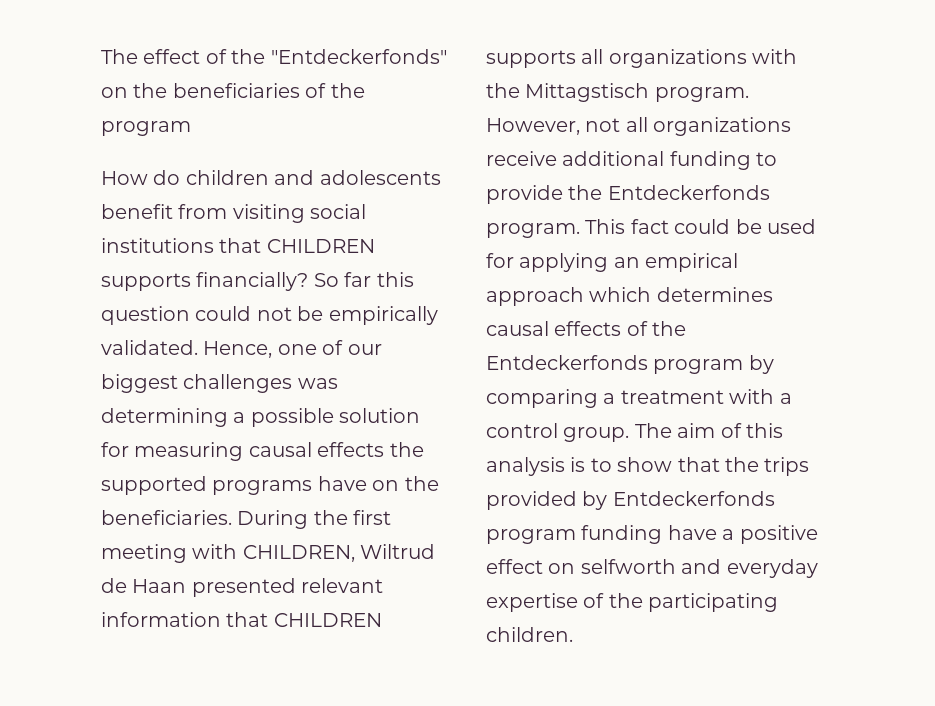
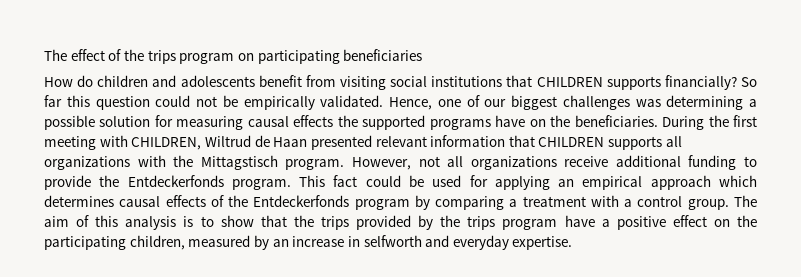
[270,49,447,64] [101,83,365,98] [101,121,191,136] "Entdeckerfonds" on the beneficiaries of the program -> [147,49,423,64] trips program on participating beneficiaries
[612,491,775,506] [486,525,663,544] Entdeckerfonds program funding -> [440,215,558,230] the trips program
[580,559,818,578] [486,593,779,612] [486,627,573,642] selfworth and everyday expertise of the participating children. -> [737,215,758,227] [44,235,573,250] the participating children, measured by an increase in selfworth and everyday expertise.

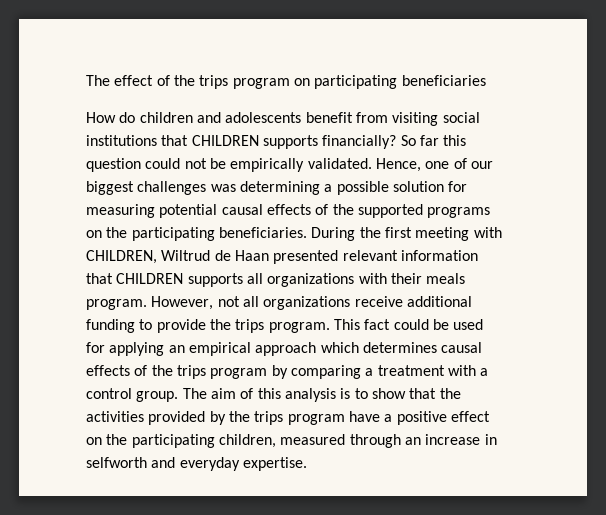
[247,115,334,127] causal effects -> [159,204,329,218] potential causal effects of
[495,115,571,127] have on the -> [86,227,215,241] on the participating
[173,155,278,170] the Mittagstisch -> [390,273,466,284] their meals
[127,175,224,187] Entdeckerfonds -> [235,319,265,333] trips
[253,195,350,207] Entdeckerfonds -> [176,365,206,379] trips
[320,216,349,230] trips -> [86,411,144,422] activities
[253,235,269,250] by -> [349,434,401,448] through

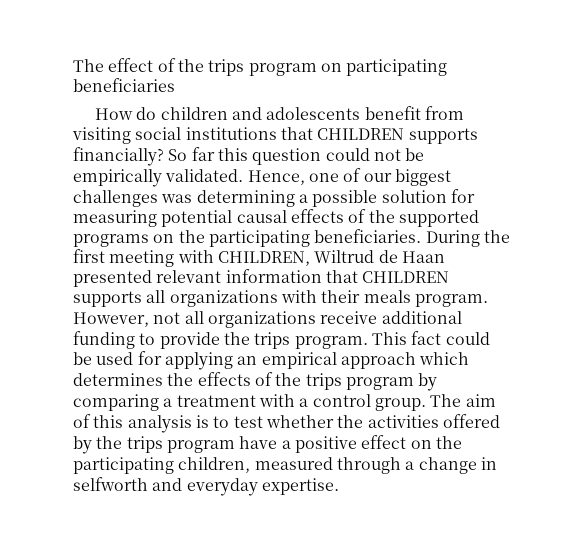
[441,342,483,353] causal -> [167,373,194,386] the
[371,388,437,399] show that -> [233,415,334,428] test whether
[148,411,206,425] provided -> [442,414,500,428] offered
[404,434,481,445] an increase -> [405,457,477,474] a change

